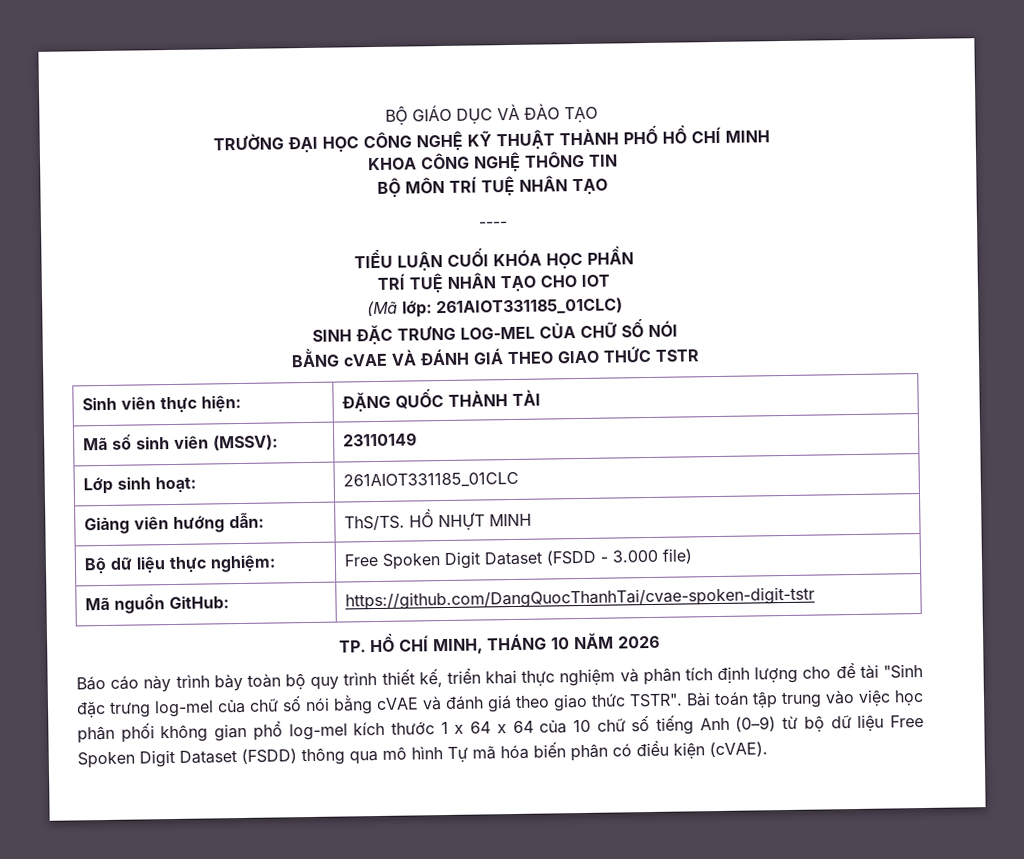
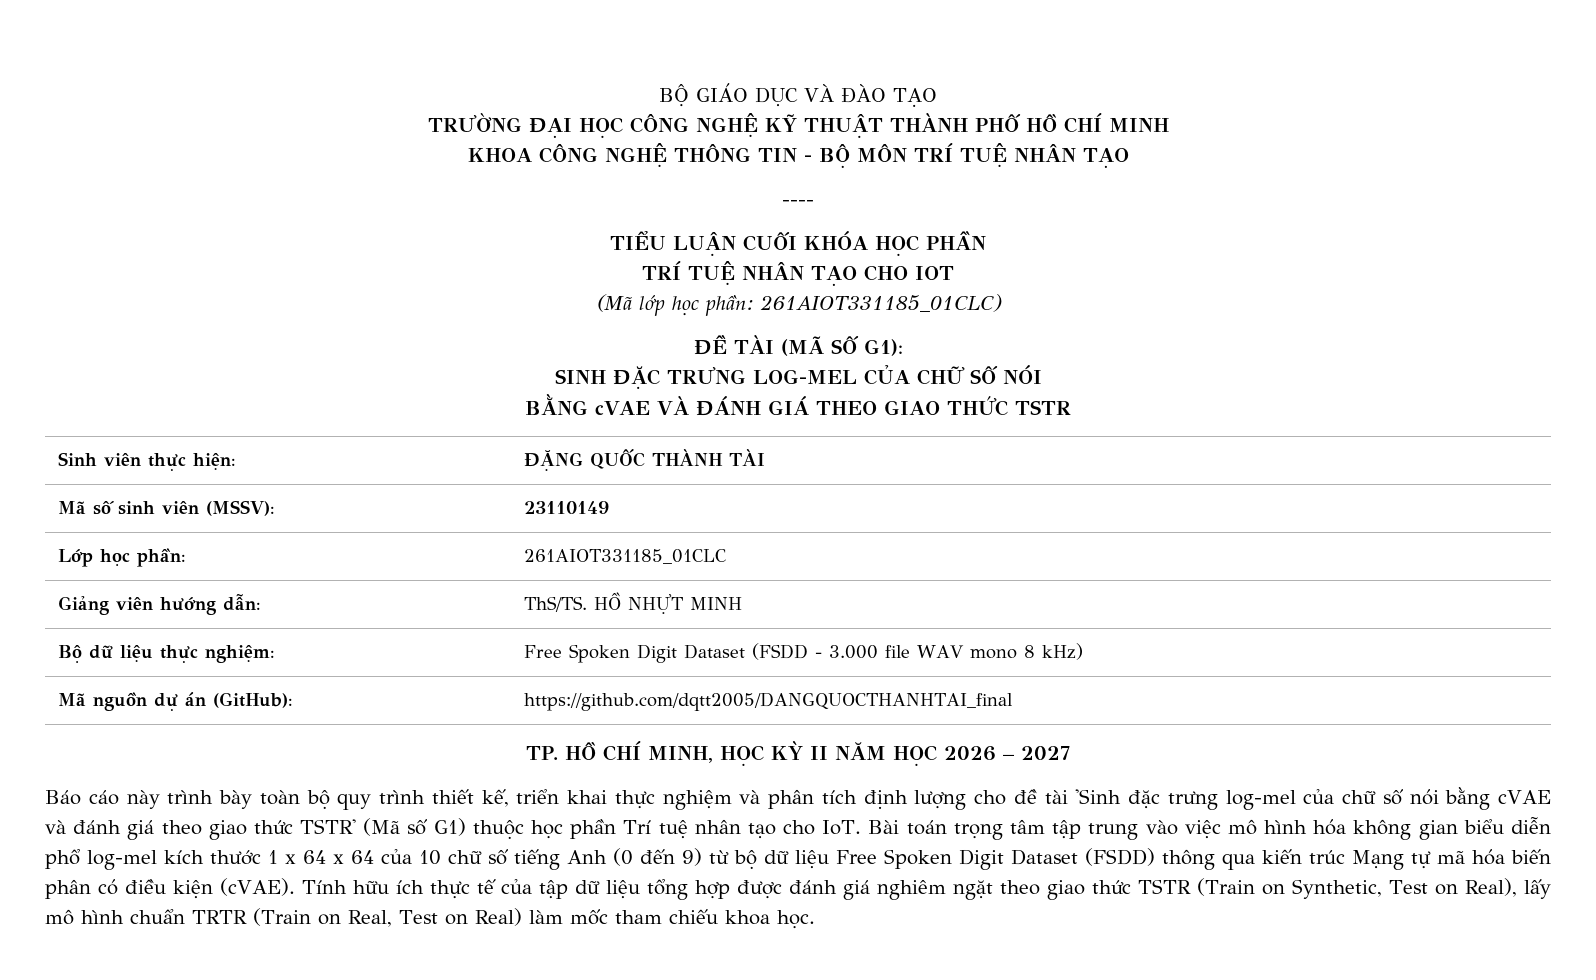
(618, 160) // -> [803,155,812,162] -
[401,297,623,318] lớp: 261AIOT331185_01CLC) -> [638,294,1002,316] [693,335,903,356] lớp học phần: 261AIOT331185_01CLC) // ĐỀ TÀI (MÃ SỐ G1):
[117,476,197,494] sinh hoạt: -> [100,548,187,567] học phần:
[662,548,693,564] [85,594,230,614] [345,586,816,611] file) // Mã nguồn GitHub: | https://github.com/DangQuocThanhTai/cvae-spoken-digit-tstr -> [885,643,1084,660] [58,692,294,711] [524,692,1014,711] file WAV mono 8 kHz) // Mã nguồn dự án (GitHub): | https://github.com/dqtt2005/DANGQUOCTHANHTAI_final
[487,632,614,651] THÁNG 10 NĂM -> [720,741,938,766] HỌC KỲ II NĂM HỌC
(660, 642) none -> [1003,746,1071,760] – 2027
[882,664,923,679] "Sinh -> [1075,789,1122,804] 'Sinh
[629,689,924,709] [77,723,248,744] TSTR". Bài toán tập trung vào việc học phân phối không gian -> [300,817,1552,840] TSTR' (Mã số G1) thuộc học phần Trí tuệ nhân tạo cho IoT. Bài toán trọng tâm tập trung vào việc mô hình hóa không gian biểu diễn
[735,716,777,732] (0–9) -> [613,848,702,866] (0 đến 9)
[382,746,468,763] mô hình Tự -> [1262,849,1431,870] kiến trúc Mạng tự
(768, 749) none -> [301,878,1551,900] [45,908,815,929] Tính hữu ích thực tế của tập dữ liệu tổng hợp được đánh giá nghiêm ngặt theo giao thức TSTR (Train on Synthetic, Test on Real), lấy mô hình chuẩn TRTR (Train on Real, Test on Real) làm mốc tham chiếu khoa học.

